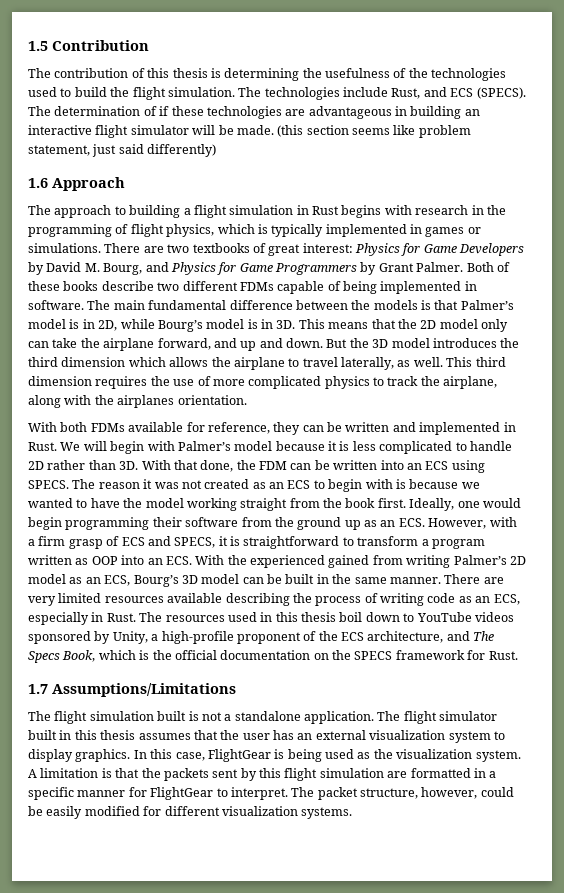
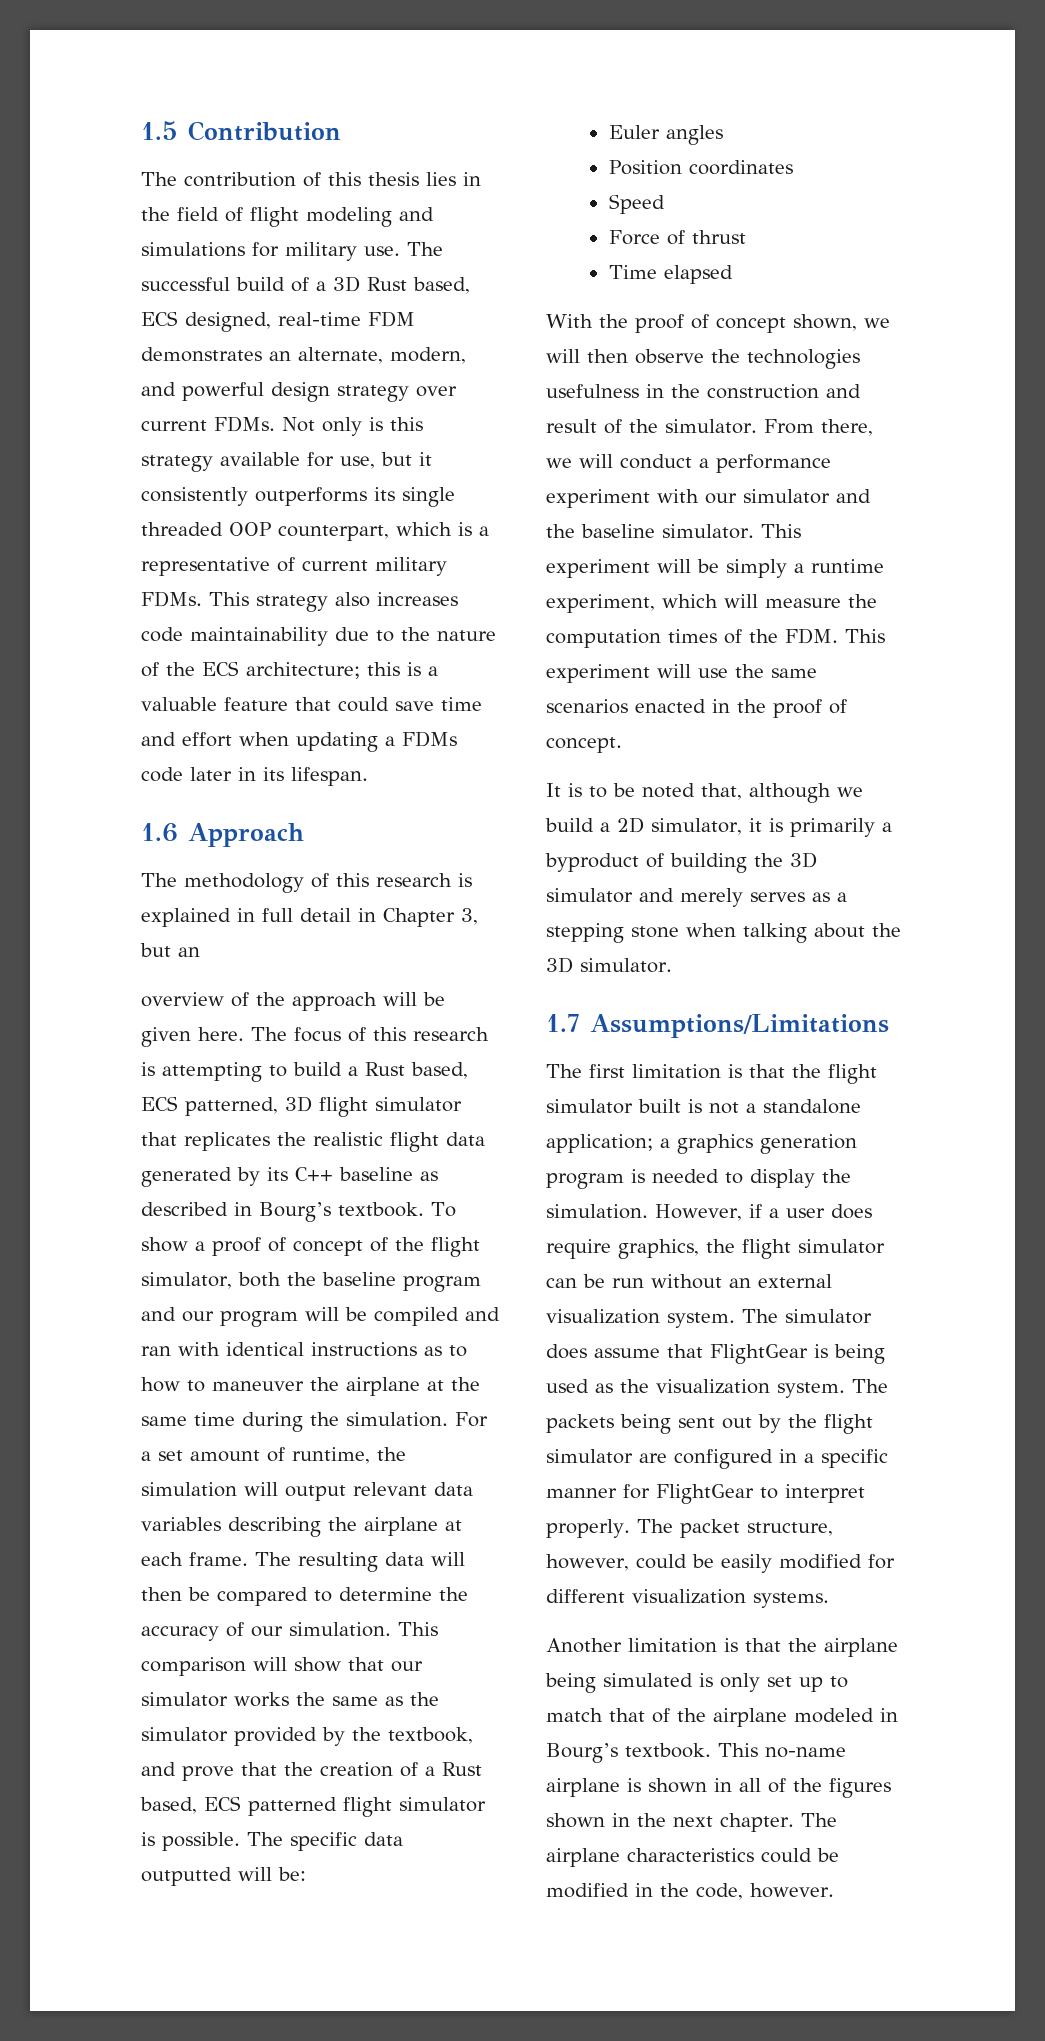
[210,68,507,81] [28,87,526,100] [28,106,480,119] [28,125,471,138] [28,144,217,157] [28,177,125,191] [28,205,506,218] [28,224,481,237] [28,243,525,256] [28,262,510,275] [28,281,477,294] [28,300,514,310] [28,319,508,332] [28,338,520,351] [28,357,506,370] [28,376,498,389] [28,395,247,408] [28,422,516,435] [28,441,512,454] [28,460,485,473] [28,479,480,492] [28,498,521,511] [28,517,517,530] [28,536,485,549] [28,555,526,568] [28,574,504,587] [28,593,520,606] [28,612,514,625] [28,631,495,644] [28,650,518,663] [28,683,236,697] [28,711,154,724] is determining the usefulness of the technologies used to build the flight simulation. The technologies include Rust, and ECS (SPECS). The determination of if these technologies are advantageous in building an interactive flight simulator will be made. (this section seems like problem statement, just said differently) // 1.6 Approach // The approach to building a flight simulation in Rust begins with research in the programming of flight physics, which is typically implemented in games or simulations. There are two textbooks of great interest: Physics for Game Developers by David M. Bourg, and Physics for Game Programmers by Grant Palmer. Both of these books describe two different FDMs capable of being implemented in software. The main fundamental difference between the models is that Palmer’s model is in 2D, while Bourg’s model is in 3D. This means that the 2D model only can take the airplane forward, and up and down. But the 3D model introduces the third dimension which allows the airplane to travel laterally, as well. This third dimension requires the use of more complicated physics to track the airplane, along with the airplanes orientation. // With both FDMs available for reference, they can be written and implemented in Rust. We will begin with Palmer’s model because it is less complicated to handle 2D rather than 3D. With that done, the FDM can be written into an ECS using SPECS. The reason it was not created as an ECS to begin with is because we wanted to have the model working straight from the book first. Ideally, one would begin programming their software from the ground up as an ECS. However, with a firm grasp of ECS and SPECS, it is straightforward to transform a program written as OOP into an ECS. With the experienced gained from writing Palmer’s 2D model as an ECS, Bourg’s 3D model can be built in the same manner. There are very limited resources available describing the process of writing code as an ECS, especially in Rust. The resources used in this thesis boil down to YouTube videos sponsored by Unity, a high-profile proponent of the ECS architecture, and The Specs Book, which is the official documentation on the SPECS framework for Rust. // 1.7 Assumptions/Limitations // The flight simulation -> [426,172,481,186] [141,207,434,227] [141,242,443,261] [141,276,470,294] [141,311,415,332] [141,347,466,364] [141,382,457,402] [141,416,423,436] [141,452,432,472] [141,487,455,507] [141,522,489,541] [141,557,447,576] [141,591,458,612] [141,627,496,646] [141,661,438,679] [141,697,482,712] [141,731,457,752] [141,767,368,786] [141,823,304,847] [141,873,472,893] [141,908,478,927] [140,943,200,957] [141,992,445,1011] [141,1027,489,1047] [141,1062,468,1082] [141,1096,462,1117] [141,1132,485,1152] [141,1167,438,1187] [141,1202,456,1222] [141,1237,480,1257] [141,1272,481,1292] [141,1307,500,1327] [141,1342,467,1357] [141,1377,480,1396] [141,1412,488,1432] [141,1447,406,1464] [141,1482,473,1501] [141,1517,462,1537] [141,1552,465,1572] [141,1587,468,1606] [141,1622,438,1641] [141,1657,423,1676] [141,1692,439,1707] [141,1727,473,1746] [141,1762,482,1781] [140,1796,486,1817] [141,1832,403,1851] [141,1867,306,1886] [608,125,723,145] [608,160,793,175] [608,194,665,214] [608,230,746,245] [608,265,733,284] [546,314,890,333] [546,349,860,369] [546,384,861,399] [546,419,873,436] [546,454,831,473] [546,489,871,508] [546,524,801,539] [546,559,884,578] [546,594,877,613] [546,628,885,648] [546,664,817,683] [546,699,847,718] [546,737,622,753] [546,783,863,803] [545,817,892,837] [545,852,817,873] [546,888,847,907] [546,923,901,943] [546,957,672,973] [546,1014,889,1038] [546,1064,877,1084] [546,1099,633,1114] lies in the field of flight modeling and simulations for military use. The successful build of a 3D Rust based, ECS designed, real-time FDM demonstrates an alternate, modern, and powerful design strategy over current FDMs. Not only is this strategy available for use, but it consistently outperforms its single threaded OOP counterpart, which is a representative of current military FDMs. This strategy also increases code maintainability due to the nature of the ECS architecture; this is a valuable feature that could save time and effort when updating a FDMs code later in its lifespan. // 1.6 Approach // The methodology of this research is explained in full detail in Chapter 3, but an // overview of the approach will be given here. The focus of this research is attempting to build a Rust based, ECS patterned, 3D flight simulator that replicates the realistic flight data generated by its C++ baseline as described in Bourg’s textbook. To show a proof of concept of the flight simulator, both the baseline program and our program will be compiled and ran with identical instructions as to how to maneuver the airplane at the same time during the simulation. For a set amount of runtime, the simulation will output relevant data variables describing the airplane at each frame. The resulting data will then be compared to determine the accuracy of our simulation. This comparison will show that our simulator works the same as the simulator provided by the textbook, and prove that the creation of a Rust based, ECS patterned flight simulator is possible. The specific data outputted will be: // Euler angles // Position coordinates // Speed // Force of thrust // Time elapsed // With the proof of concept shown, we will then observe the technologies usefulness in the construction and result of the simulator. From there, we will conduct a performance experiment with our simulator and the baseline simulator. This experiment will be simply a runtime experiment, which will measure the computation times of the FDM. This experiment will use the same scenarios enacted in the proof of concept. // It is to be noted that, although we build a 2D simulator, it is primarily a byproduct of building the 3D simulator and merely serves as a stepping stone when talking about the 3D simulator. // 1.7 Assumptions/Limitations // The first limitation is that the flight simulator
[304,711,498,724] [28,730,505,743] [28,749,205,762] application. The flight simulator built in this thesis assumes that the user has an external visualization system to display graphics. In this case, -> [546,1134,857,1154] [546,1169,851,1189] [546,1204,872,1221] [546,1239,885,1259] [546,1274,832,1289] [546,1309,872,1328] [546,1344,703,1359] application; a graphics generation program is needed to display the simulation. However, if a user does require graphics, the flight simulator can be run without an external visualization system. The simulator does assume that
[28,768,471,781] A limitation is that the packets sent by this flight simulation are formatted -> [852,1379,888,1393] [546,1414,873,1434] [546,1449,773,1469] The packets being sent out by the flight simulator are configured
[230,787,288,800] interpret. -> [785,1484,865,1503] [546,1519,630,1538] interpret properly.
(353, 813) none -> [546,1638,898,1657] [545,1673,848,1693] [546,1708,898,1727] [546,1743,846,1763] [546,1778,891,1798] [546,1813,837,1832] [546,1848,839,1867] [546,1883,834,1900] // Another limitation is that the airplane being simulated is only set up to match that of the airplane modeled in Bourg’s textbook. This no-name airplane is shown in all of the figures shown in the next chapter. The airplane characteristics could be modified in the code, however.

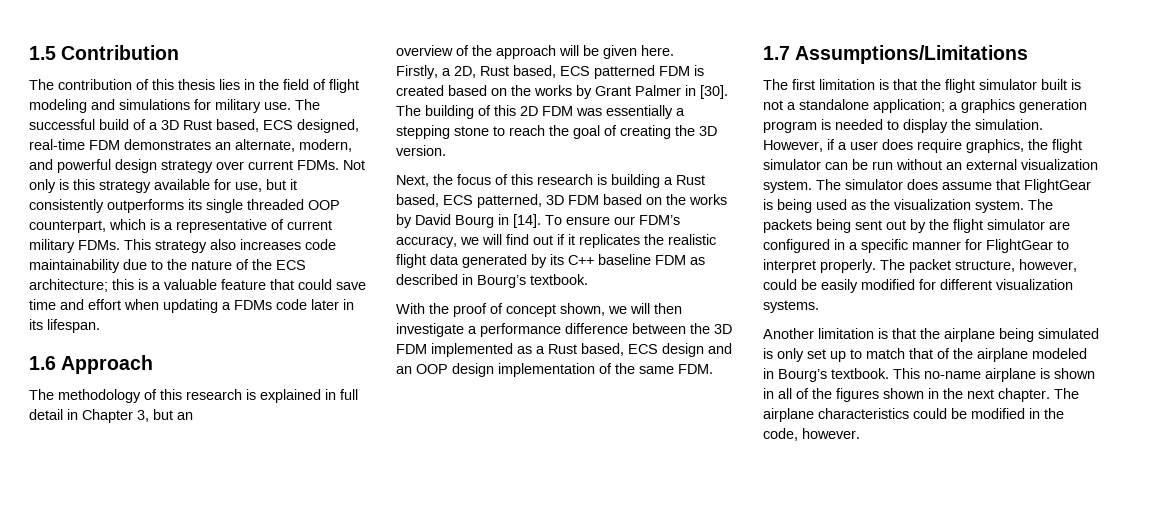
[251,1027,287,1041] The -> [396,65,704,79] [396,85,728,99] [396,105,685,119] [396,125,717,139] [396,145,446,156] [396,174,453,187] // Firstly, a 2D, Rust based, ECS patterned FDM is created based on the works by Grant Palmer in [30]. The building of this 2D FDM was essentially a stepping stone to reach the goal of creating the 3D version. // Next, the
[162,1062,342,1082] attempting to build -> [611,174,660,188] building
[319,1097,462,1117] [141,1132,177,1146] flight simulator that -> [568,194,727,205] [396,214,680,228] [396,234,575,248] FDM based on the works by David Bourg in [14]. To ensure our FDM’s accuracy, we will find out if it
(413, 1174) none -> [655,255,686,265] FDM
[431,1202,456,1217] [141,1237,480,1257] [141,1272,481,1292] [141,1307,500,1327] [141,1342,467,1357] [141,1377,480,1396] [141,1412,488,1432] [141,1447,406,1464] [141,1482,473,1501] [141,1517,462,1537] [141,1552,465,1572] [141,1587,468,1606] [141,1622,438,1641] [141,1657,423,1676] [141,1692,439,1707] [141,1727,473,1746] [141,1762,482,1781] [140,1796,486,1817] [141,1832,403,1851] [141,1867,306,1886] [608,125,723,145] [608,160,793,175] [608,194,665,214] [608,230,746,245] [608,265,733,284] To show a proof of concept of the flight simulator, both the baseline program and our program will be compiled and ran with identical instructions as to how to maneuver the airplane at the same time during the simulation. For a set amount of runtime, the simulation will output relevant data variables describing the airplane at each frame. The resulting data will then be compared to determine the accuracy of our simulation. This comparison will show that our simulator works the same as the simulator provided by the textbook, and prove that the creation of a Rust based, ECS patterned flight simulator is possible. The specific data outputted will be: // Euler angles // Position coordinates // Speed // Force of thrust // Time elapsed -> (588, 279) none
[635,349,860,369] [546,384,861,399] [546,419,873,436] [546,454,831,473] [546,489,871,508] [546,524,801,539] [546,559,884,578] [546,594,877,613] [546,628,885,648] [546,664,817,683] [546,699,847,718] [546,737,622,753] [546,783,863,803] [545,817,892,837] [545,852,817,873] [546,888,847,907] [546,923,901,943] [546,957,672,973] observe the technologies usefulness in the construction and result of the simulator. From there, we will conduct a performance experiment with our simulator and the baseline simulator. This experiment will be simply a runtime experiment, which will measure the computation times of the FDM. This experiment will use the same scenarios enacted in the proof of concept. // It is to be noted that, although we build a 2D simulator, it is primarily a byproduct of building the 3D simulator and merely serves as a stepping stone when talking about the 3D simulator. -> [396,323,732,337] [396,343,732,357] [396,363,713,377] investigate a performance difference between the 3D FDM implemented as a Rust based, ECS design and an OOP design implementation of the same FDM.

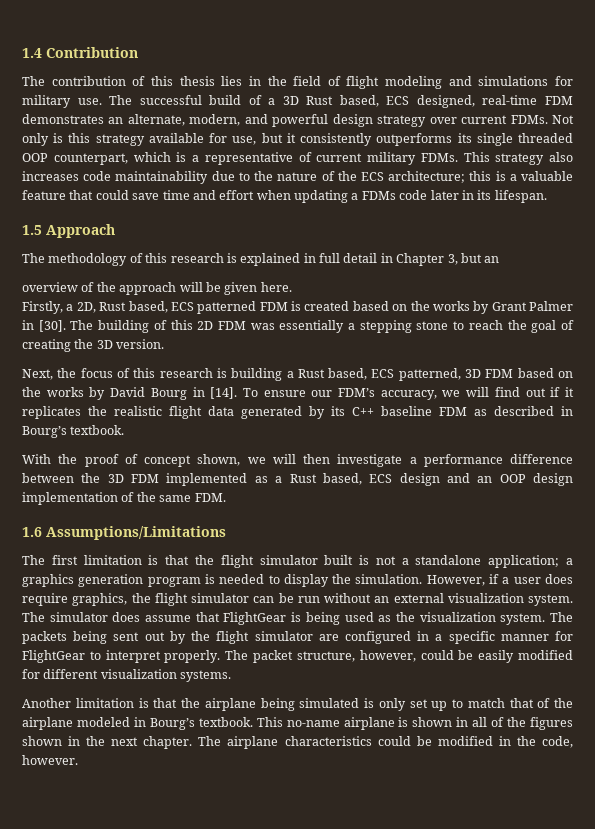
[29,46,56,60] 1.5 -> [22,48,42,58] 1.4
[29,356,56,370] 1.6 -> [22,225,42,235] 1.5
[763,46,790,60] 1.7 -> [22,527,42,537] 1.6

